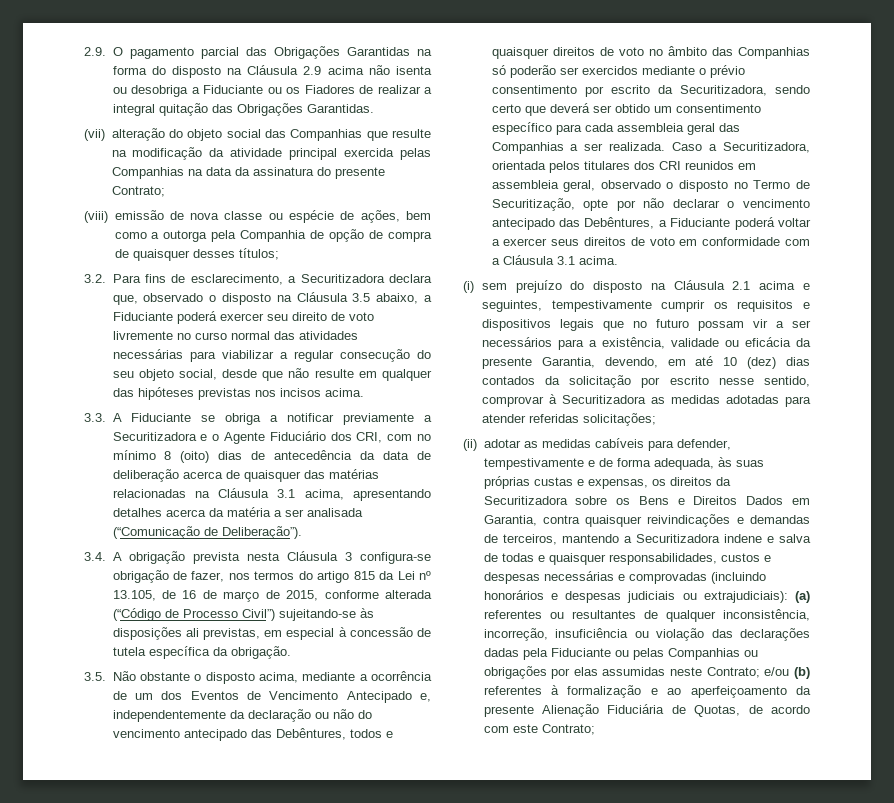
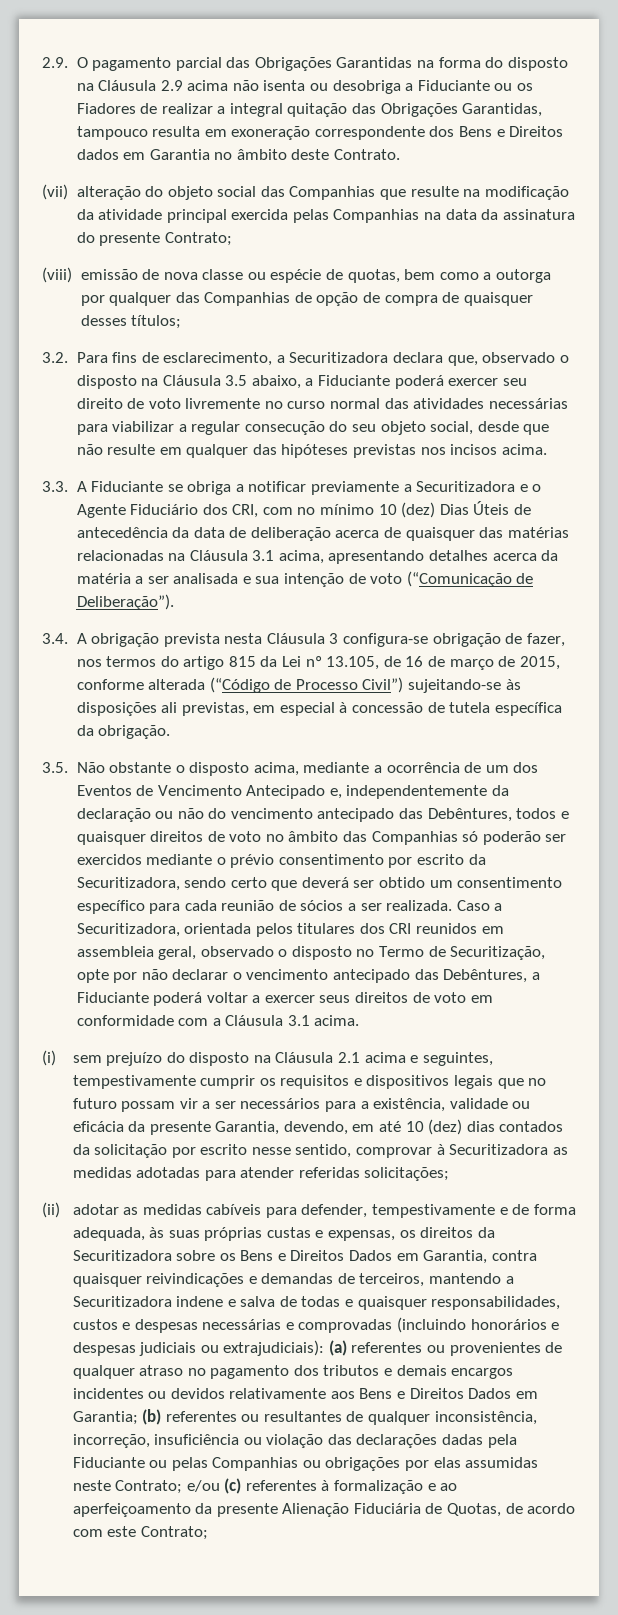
[306,104,374,113] Garantidas. -> [462,103,543,117] [76,126,564,140] [76,149,401,160] Garantidas, tampouco resulta em exoneração correspondente dos Bens e Direitos dados em Garantia no âmbito deste Contrato.
[360,210,400,223] ações, -> [347,269,400,283] quotas,
[211,230,307,242] pela Companhia -> [80,292,291,306] por qualquer das Companhias
[164,451,243,463] 8 (oito) dias -> [378,501,510,518] 10 (dez) Dias Úteis
(363, 512) none -> [242,573,403,587] e sua intenção de voto
[616,123,740,135] [491,142,564,154] assembleia geral das Companhias -> [221,900,344,911] reunião de sócios
(564, 615) none -> [449,1342,563,1356] [72,1365,514,1379] [72,1388,538,1399] [72,1409,260,1425] provenientes de qualquer atraso no pagamento dos tributos e demais encargos incidentes ou devidos relativamente aos Bens e Direitos Dados em Garantia; (b) referentes ou
[794,667,810,679] (b) -> [224,1478,242,1494] (c)

